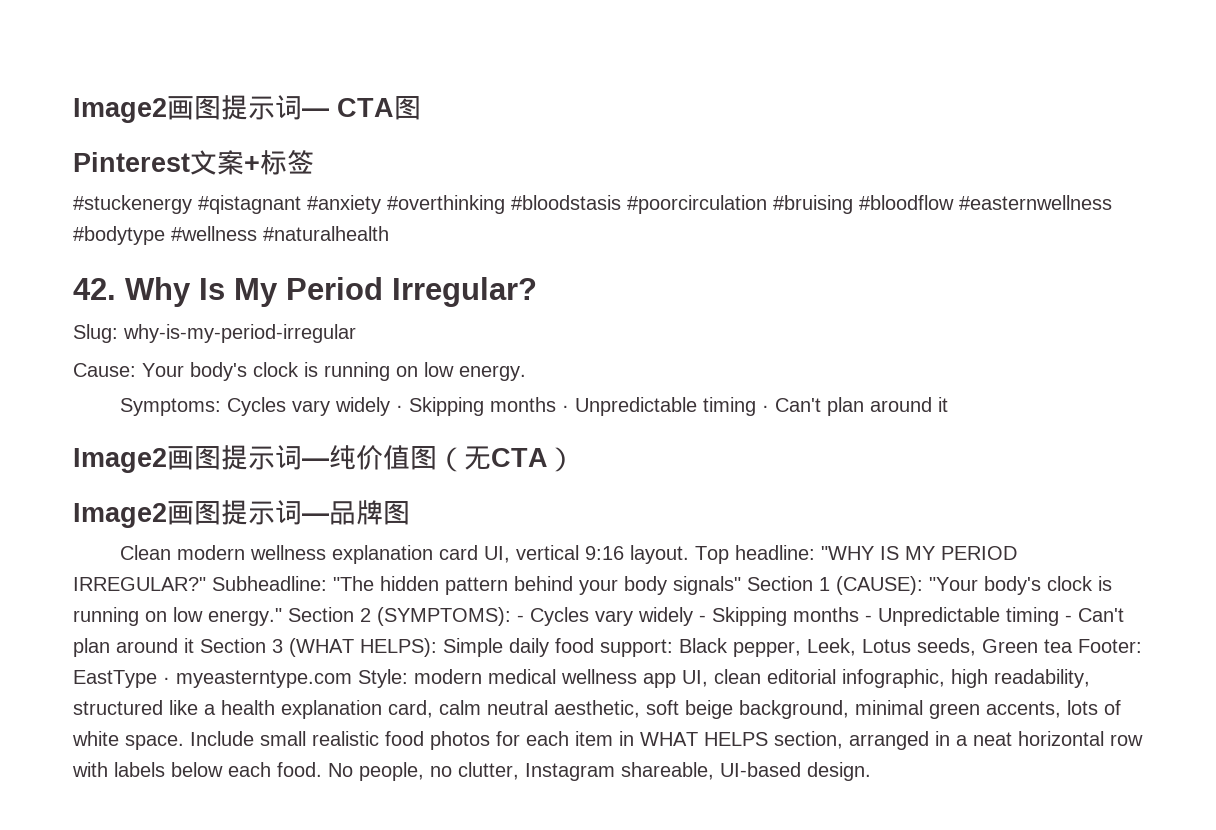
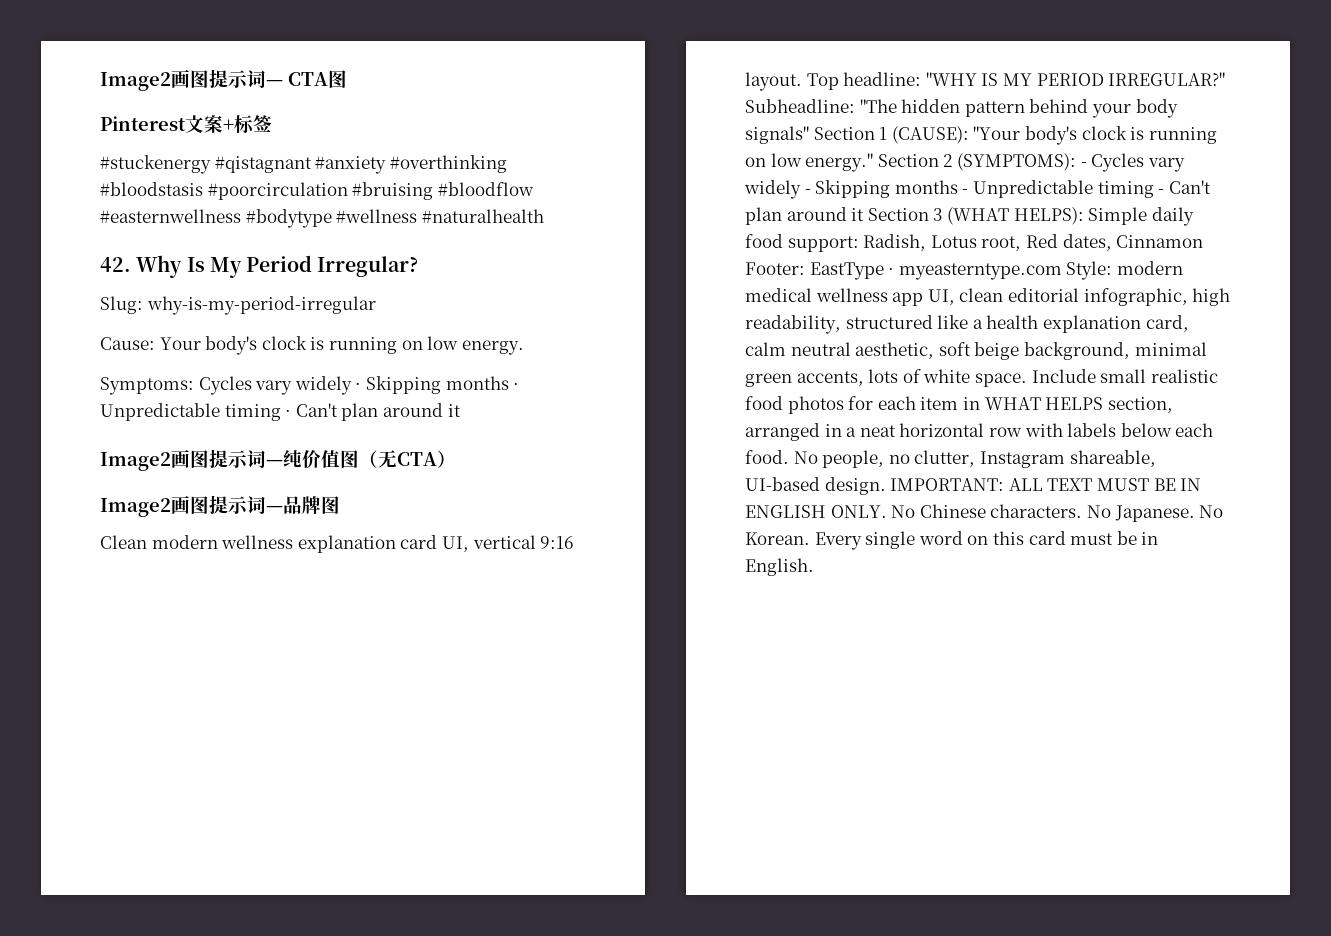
[679,638,1073,657] Black pepper, Leek, Lotus seeds, Green tea -> [863,234,1204,251] Radish, Lotus root, Red dates, Cinnamon
(871, 771) none -> [890,478,1202,491] [745,504,1224,522] [745,531,1159,550] [745,558,814,576] IMPORTANT: ALL TEXT MUST BE IN ENGLISH ONLY. No Chinese characters. No Japanese. No Korean. Every single word on this card must be in English.

